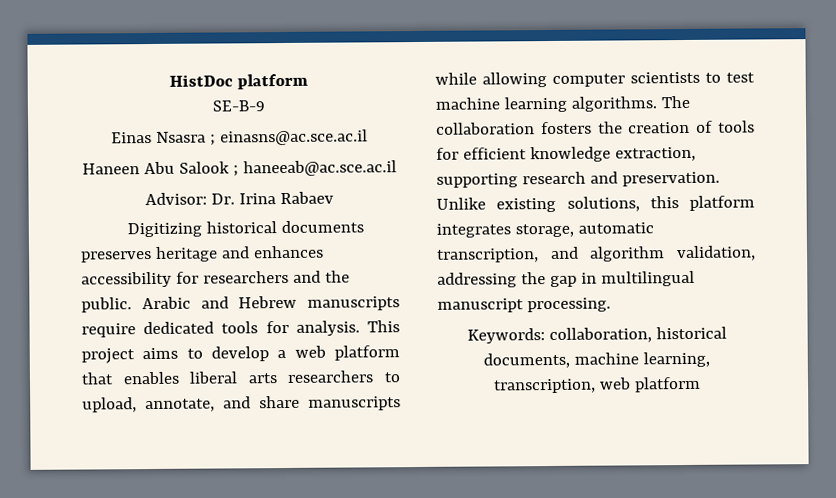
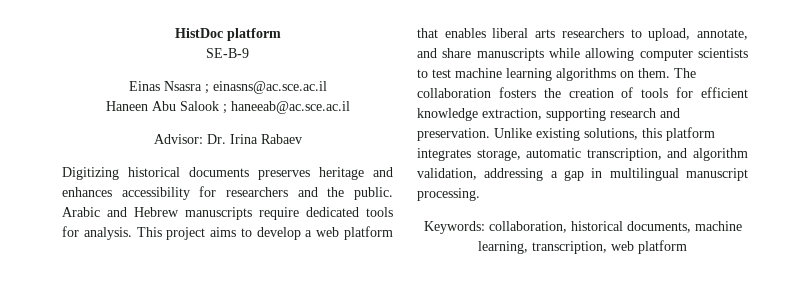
[570,96,657,112] algorithms. -> [556,68,670,81] algorithms on them.
[520,272,546,285] the -> [550,171,558,178] a

